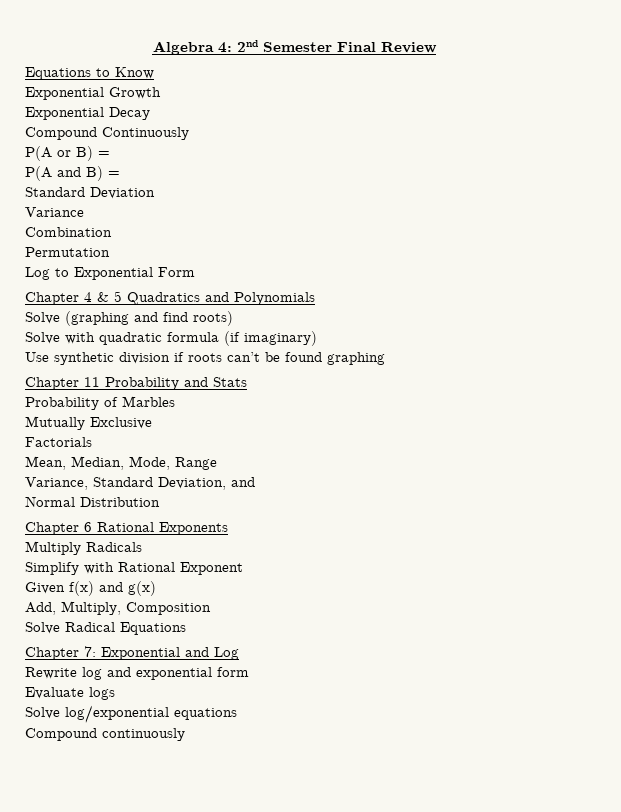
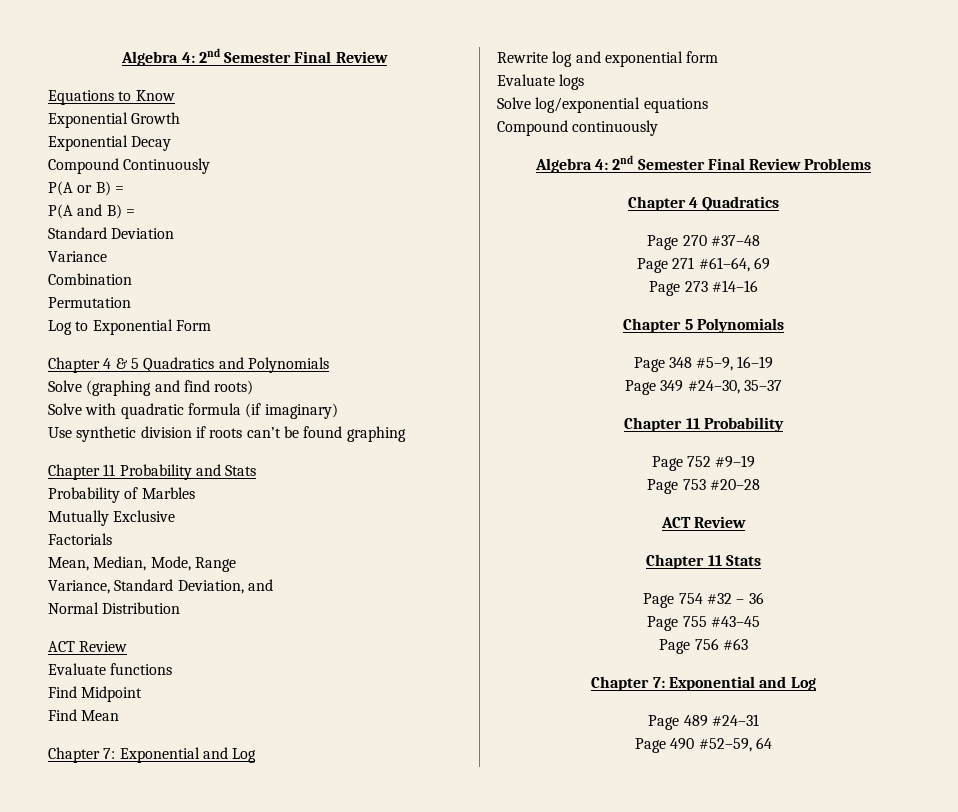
[25,522,228,535] [25,541,142,555] [25,562,243,575] [25,581,156,596] [25,601,211,615] [25,622,186,635] Chapter 6 Rational Exponents // Multiply Radicals // Simplify with Rational Exponent // Given f(x) and g(x) // Add, Multiply, Composition // Solve Radical Equations -> [48,641,128,652] [48,663,173,675] [48,686,143,702] [48,709,120,721] ACT Review // Evaluate functions // Find Midpoint // Find Mean
(185, 734) none -> [534,155,872,173] [627,196,780,211] [647,235,760,250] [637,257,770,273] [649,280,758,296] [623,318,784,333] [633,356,774,372] [625,380,782,395] [624,417,784,432] [651,455,756,471] [647,479,760,494] [660,516,747,528] [646,554,761,569] [643,592,764,608] [647,616,760,631] [659,638,748,654] [591,676,816,691] [648,714,759,730] [635,737,772,753] // Algebra 4: 2nd Semester Final Review Problems // Chapter 4 Quadratics // Page 270 #37–48 // Page 271 #61–64, 69 // Page 273 #14–16 // Chapter 5 Polynomials // Page 348 #5–9, 16–19 // Page 349 #24–30, 35–37 // Chapter 11 Probability // Page 752 #9–19 // Page 753 #20–28 // ACT Review // Chapter 11 Stats // Page 754 #32 – 36 // Page 755 #43–45 // Page 756 #63 // Chapter 7: Exponential and Log // Page 489 #24–31 // Page 490 #52–59, 64

